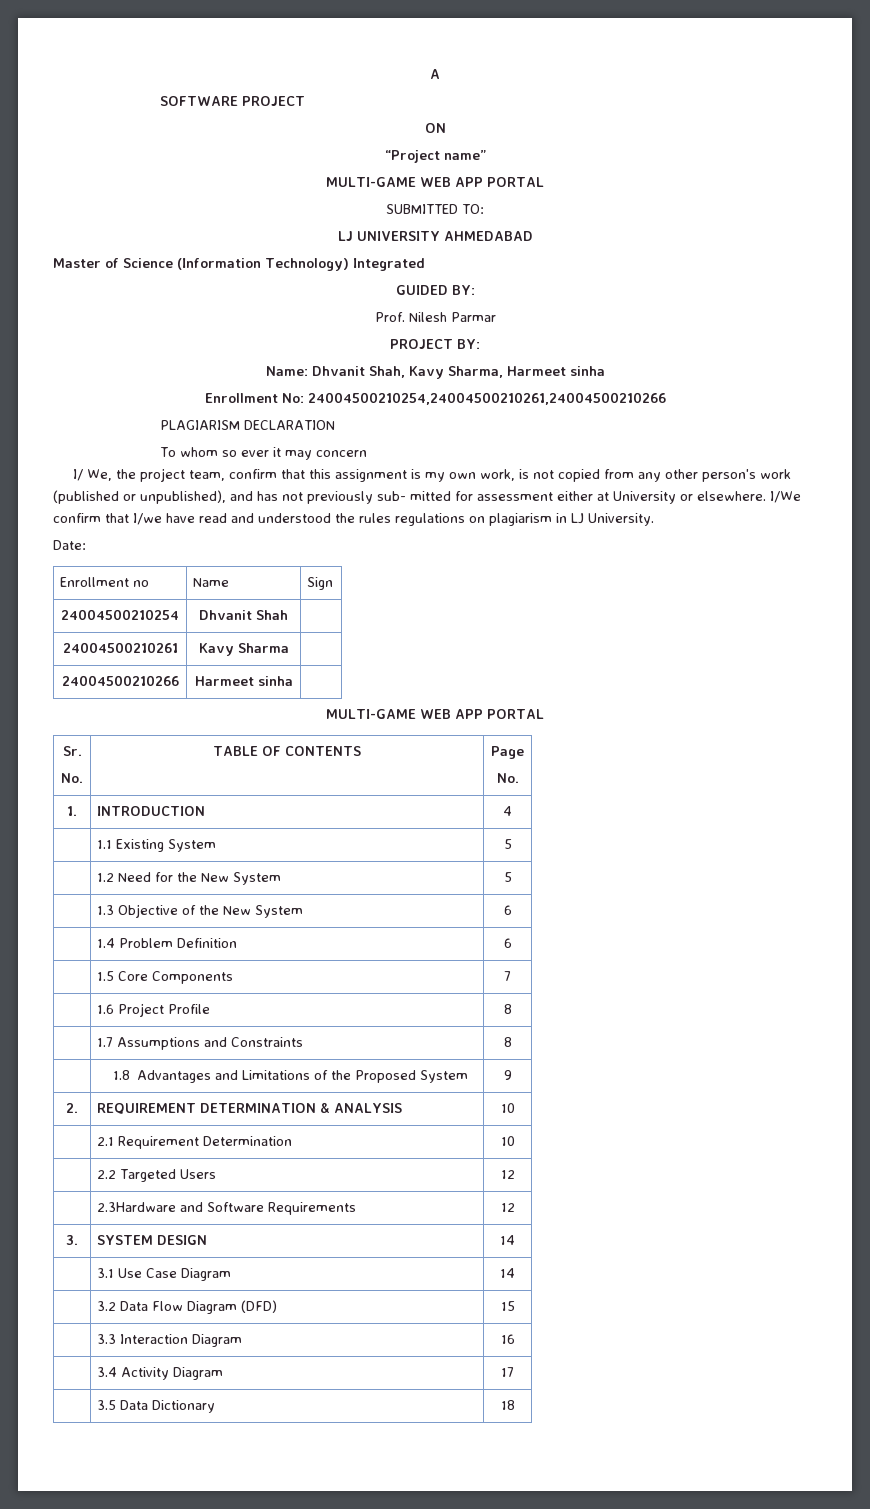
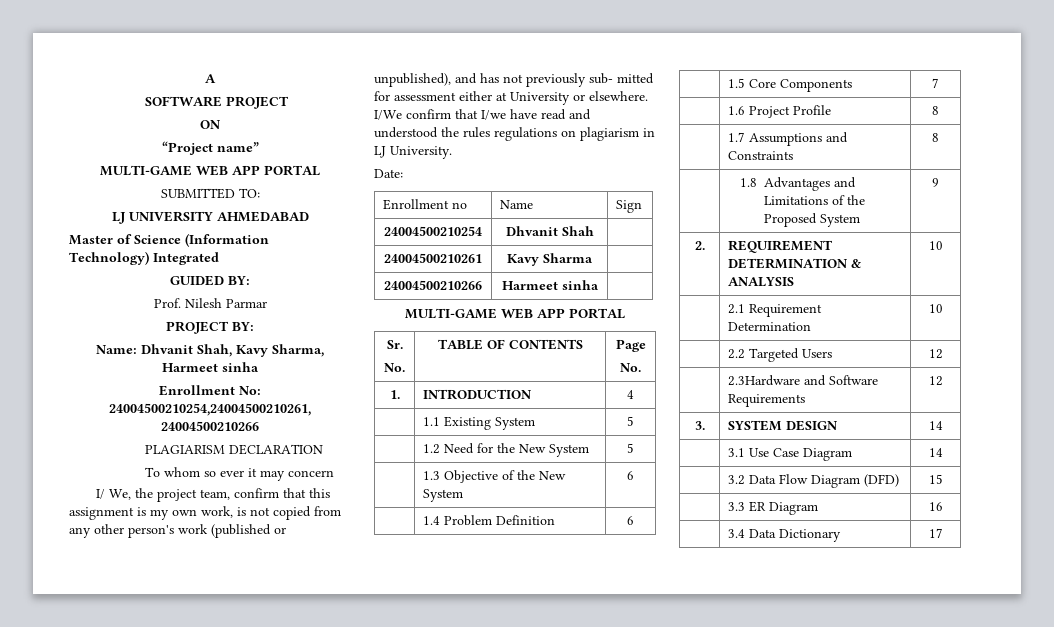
[120,1334,189,1344] Interaction -> [749,501,767,512] ER
[121,1367,224,1380] [501,1367,514,1377] [97,1400,117,1410] Activity Diagram | 17 // | 3.5 -> (746, 533) none
[500,1400,515,1410] 18 -> [928,528,943,538] 17

